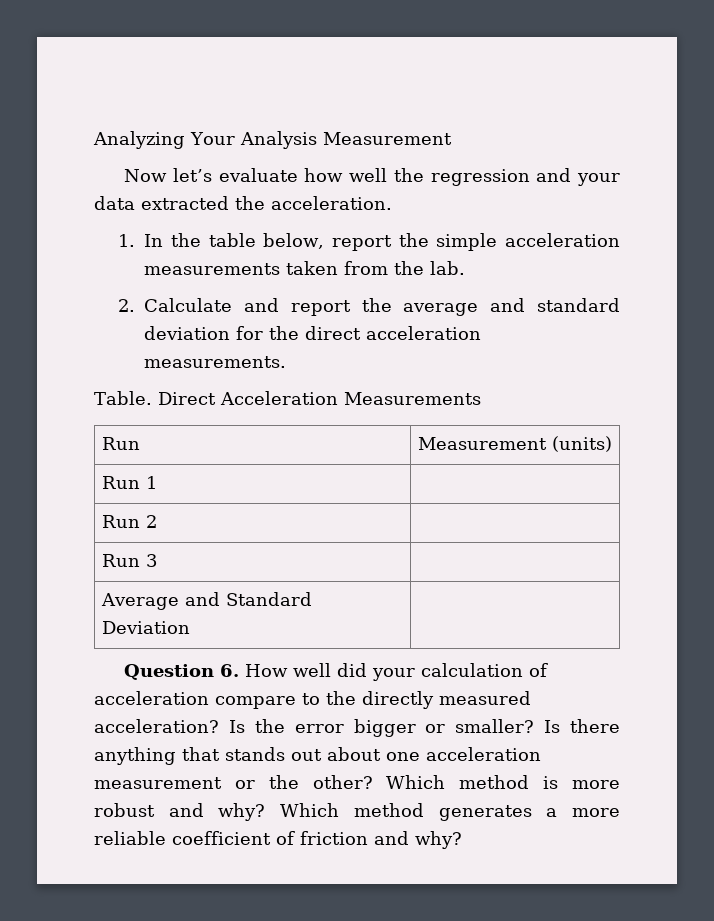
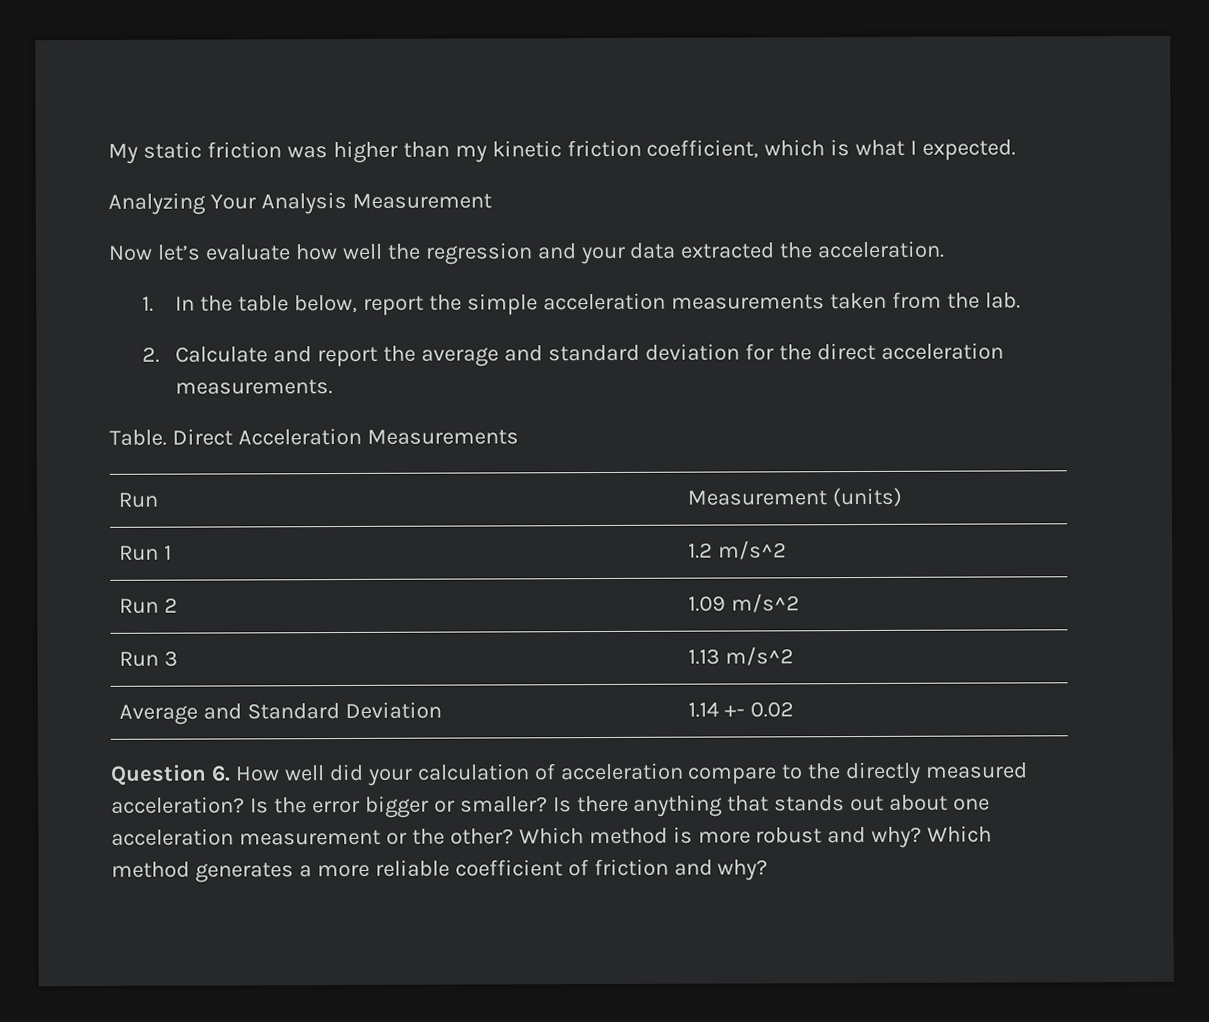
(93, 140) none -> [108,139,1017,164] My static friction was higher than my kinetic friction coefficient, which is what I expected. //
(157, 482) none -> [688,540,788,560] 1.2 m/s^2
(157, 521) none -> [688,593,801,613] 1.09 m/s^2
(157, 560) none -> [688,646,795,666] 1.13 m/s^2
(190, 627) none -> [688,701,795,718] 1.14 +- 0.02

